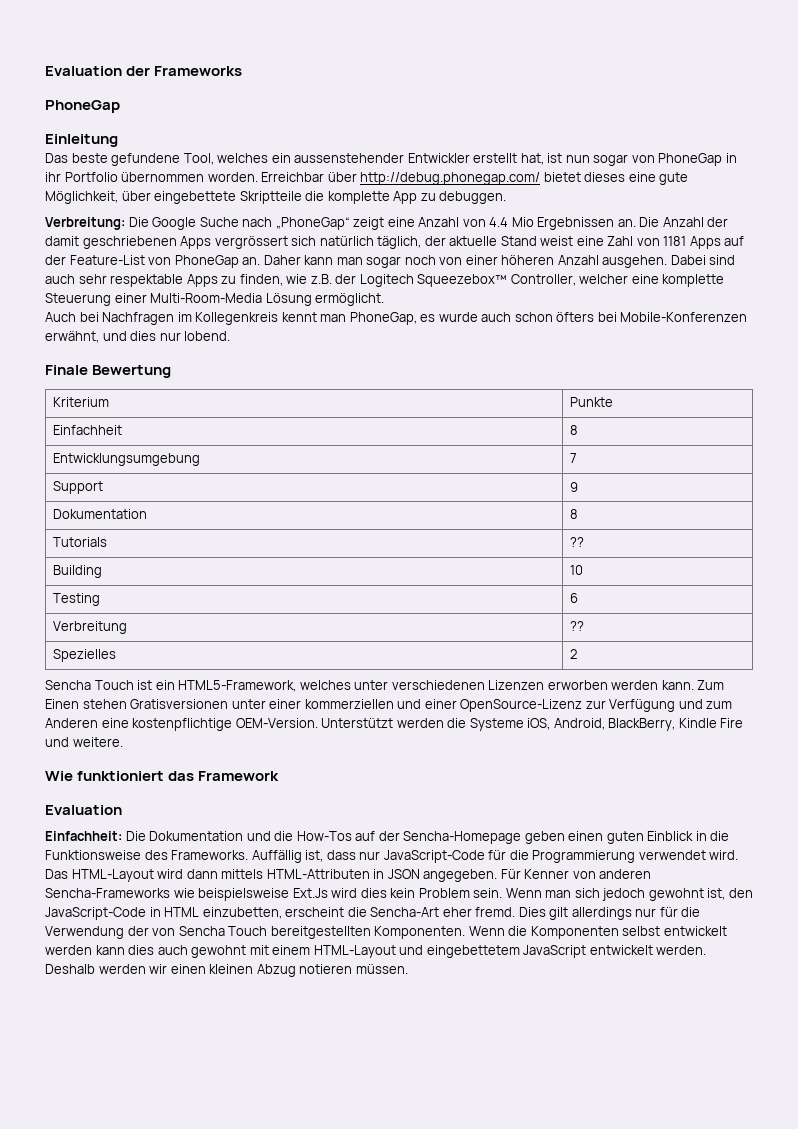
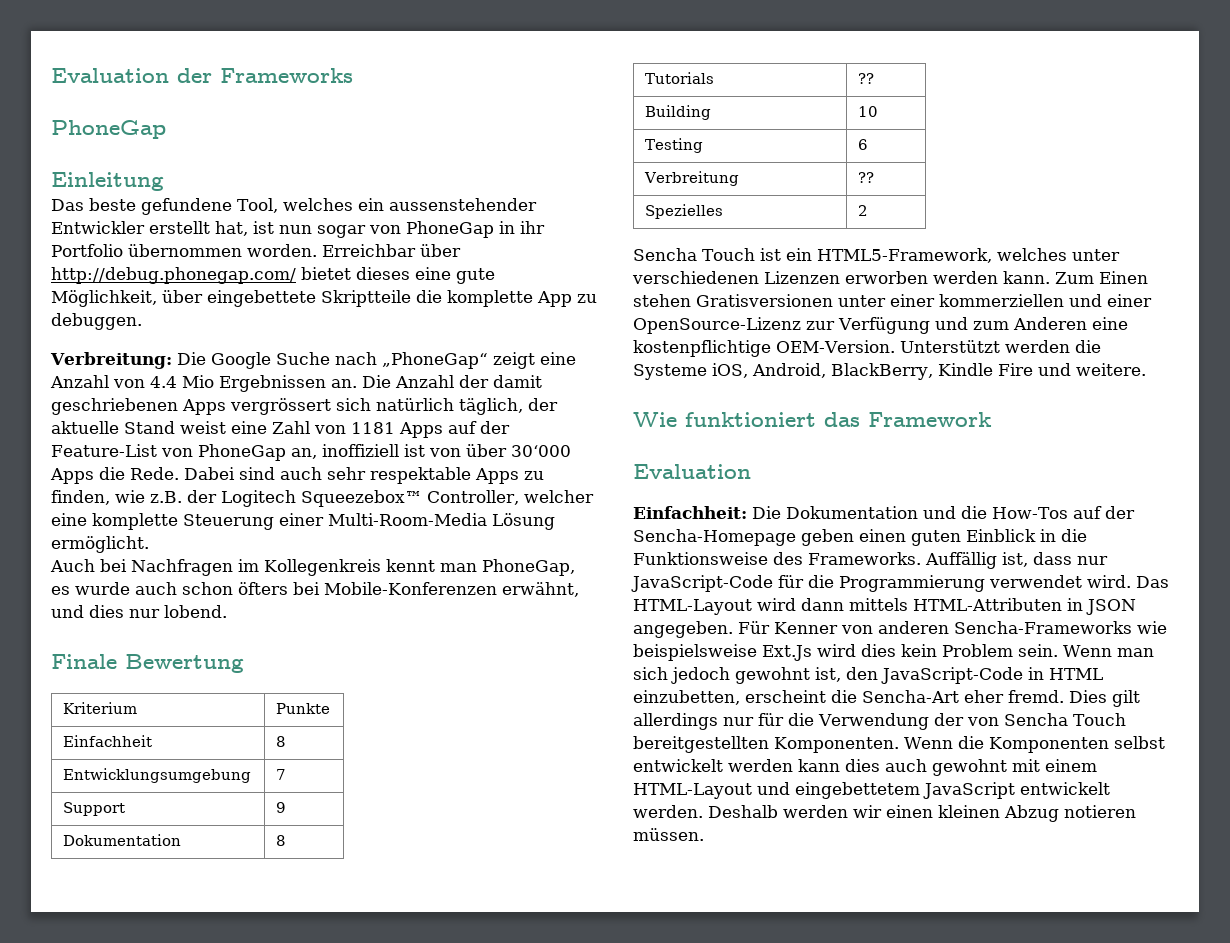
[242,255,668,268] an. Daher kann man sogar noch von einer höheren Anzahl ausgehen. -> [290,444,571,459] [50,467,179,484] an, inoffiziell ist von über 30‘000 Apps die Rede.

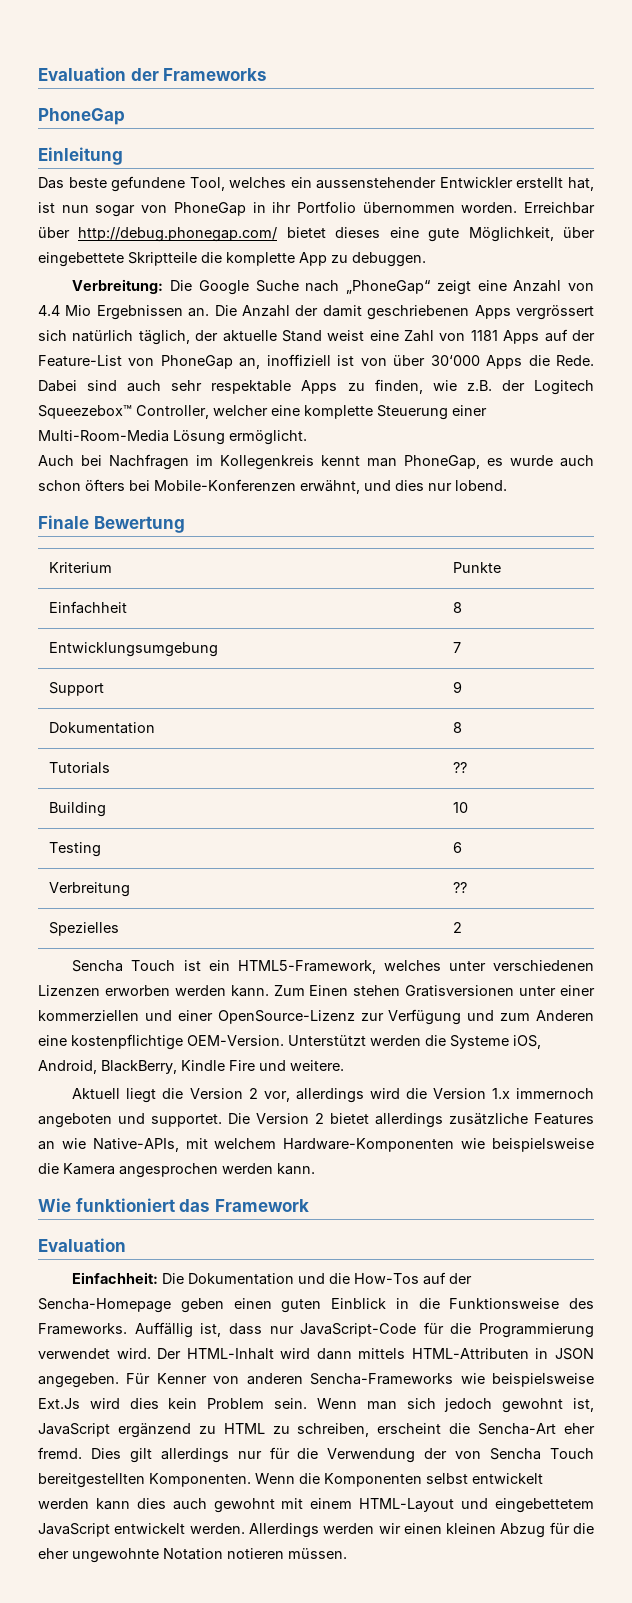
(1146, 369) none -> [72,1088,594,1103] [38,1113,594,1128] [38,1138,594,1152] [38,1163,315,1178] // Aktuell liegt die Version 2 vor, allerdings wird die Version 1.x immernoch angeboten und supportet. Die Version 2 bietet allerdings zusätzliche Features an wie Native-APIs, mit welchem Hardware-Komponenten wie beispielsweise die Kamera angesprochen werden kann.
[1136,576,1169,588] [633,599,752,615] Das HTML-Layout -> [157,1348,274,1360] Der HTML-Inhalt
[846,667,1103,684] [633,690,740,705] den JavaScript-Code in HTML einzubetten, -> [38,1423,370,1438] JavaScript ergänzend zu HTML zu schreiben,
[708,805,778,818] Deshalb -> [248,1523,319,1538] Allerdings
(1059, 813) none -> [549,1522,594,1534] [38,1548,223,1563] für die eher ungewohnte Notation

